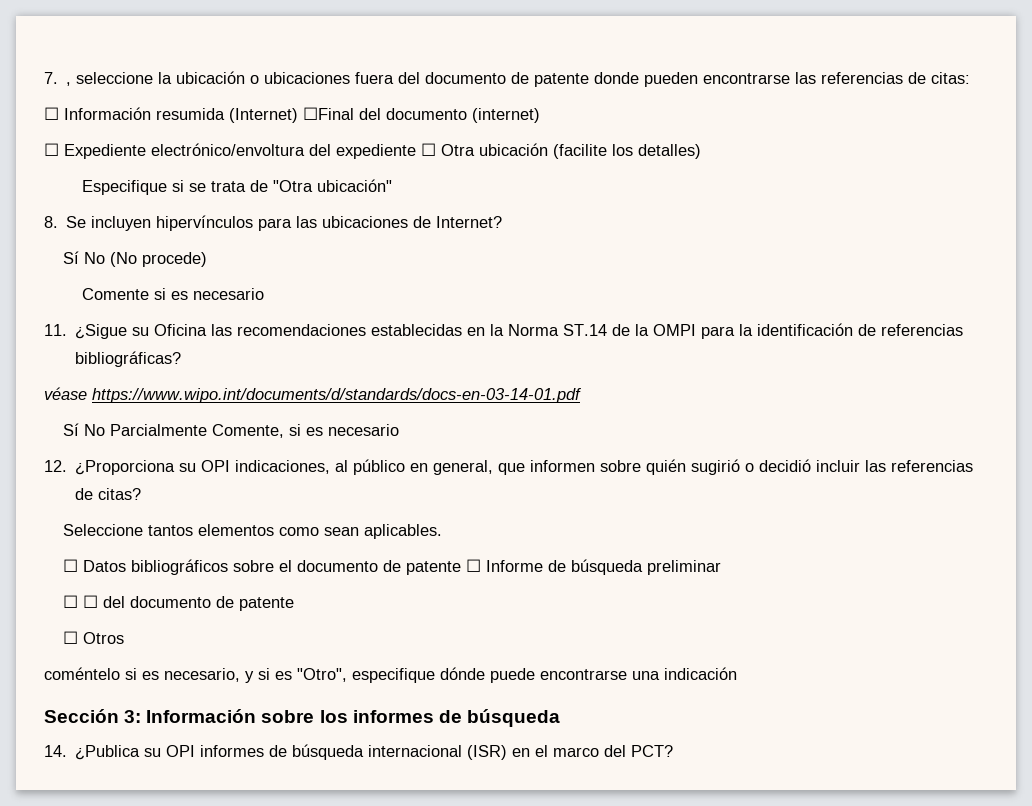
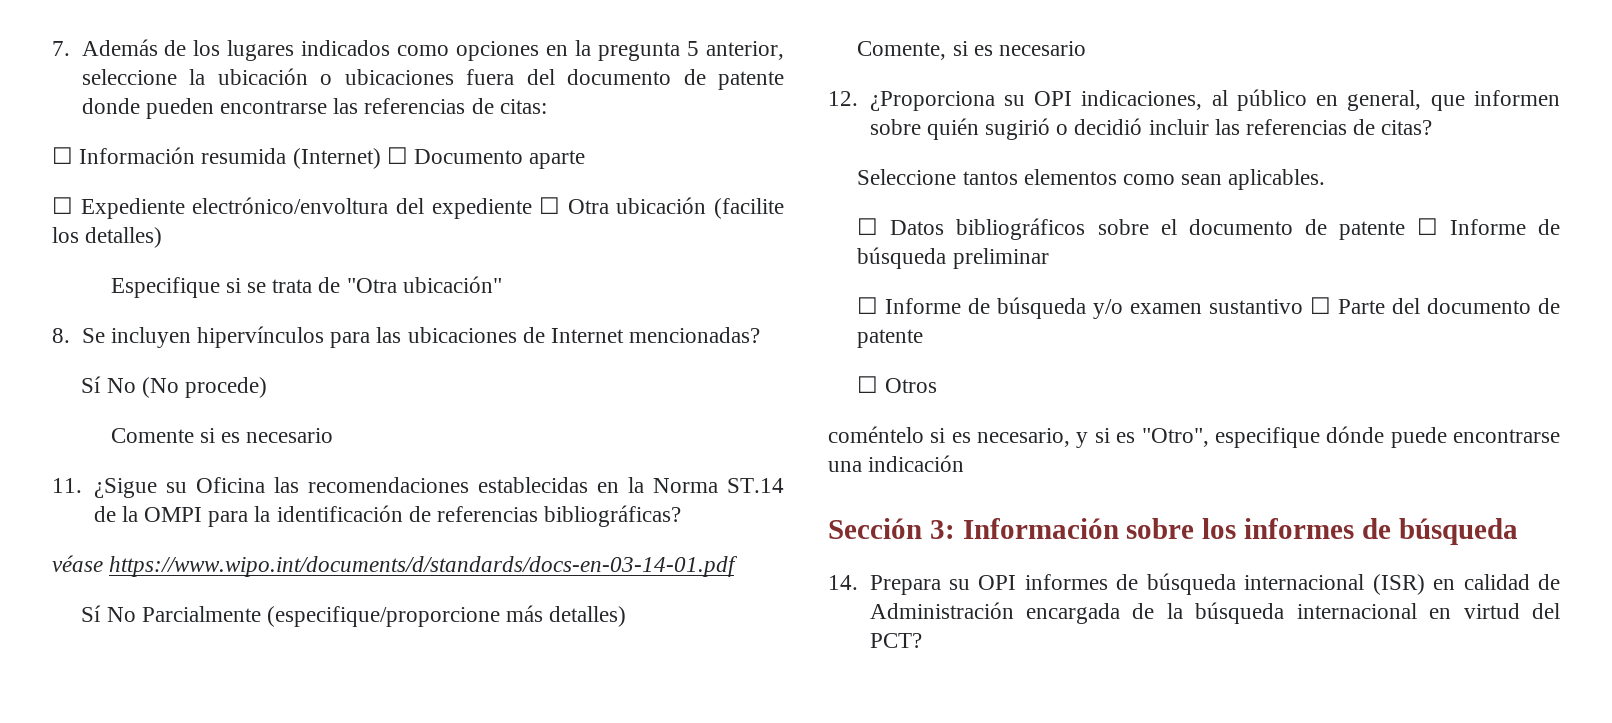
[66,82,72,86] , -> [81,39,784,61] Además de los lugares indicados como opciones en la pregunta 5 anterior,
[303,107,540,123] ☐Final del documento (internet) -> [386,147,586,169] ☐ Documento aparte
[436,216,503,228] Internet? -> [550,327,761,343] Internet mencionadas?
(207, 430) none -> [266,605,627,627] (especifique/proporcione más detalles) //
[82,595,98,608] ☐ -> [885,297,1386,319] Informe de búsqueda y/o examen sustantivo ☐ Parte
[75,745,141,760] ¿Publica -> [869,575,941,595] Prepara
[535,745,600,757] el marco -> [1463,574,1560,590] [869,602,1520,624] calidad de Administración encargada de la búsqueda internacional en virtud

